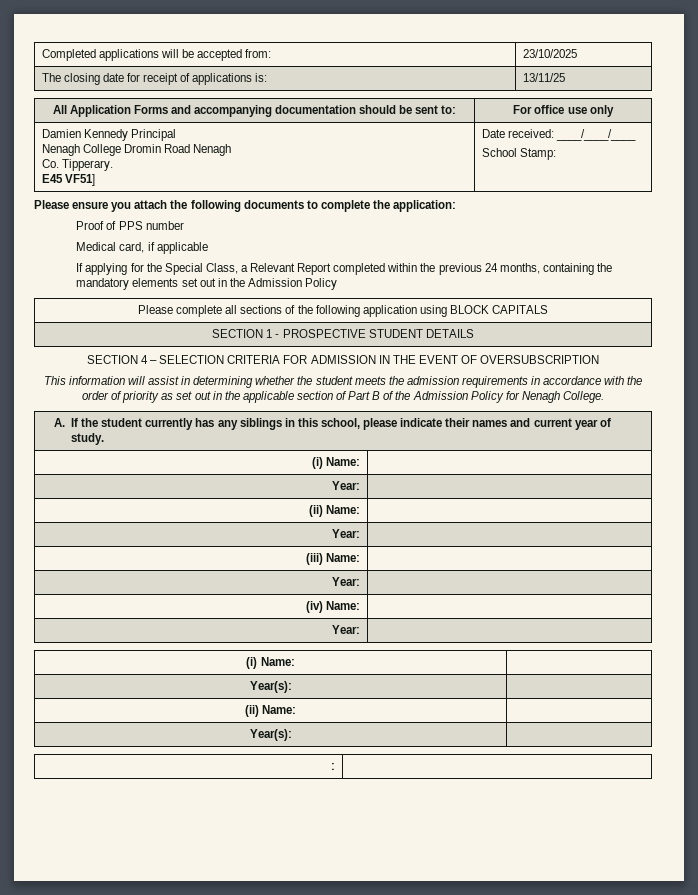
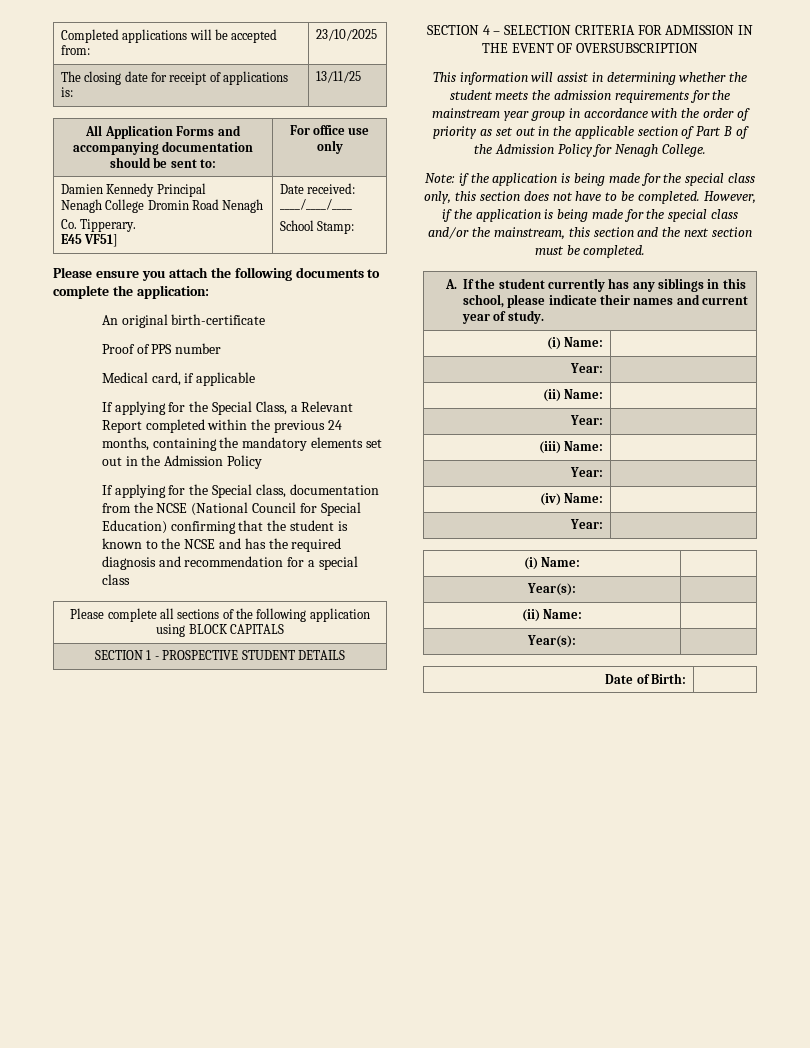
(457, 206) none -> [101,314,266,328] // An original birth-certificate
(338, 284) none -> [101,484,379,498] [101,502,361,516] [101,520,348,534] [101,538,342,552] [101,556,358,570] [101,574,130,585] // If applying for the Special class, documentation from the NCSE (National Council for Special Education) confirming that the student is known to the NCSE and has the required diagnosis and recommendation for a special class
(528, 382) none -> [689,90,731,103] [432,108,565,121] for the mainstream year group
(604, 397) none -> [425,173,755,186] [424,191,756,204] [441,209,739,222] [428,227,752,240] [534,245,646,258] // Note: if the application is being made for the special class only, this section does not have to be completed. However, if the application is being made for the special class and/or the mainstream, this section and the next section must be completed.
[331,763,336,770] : -> [605,673,687,684] Date of Birth:

